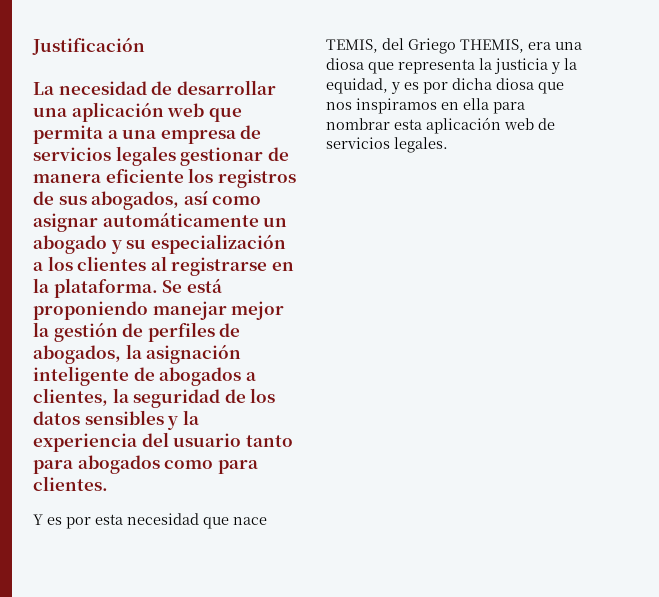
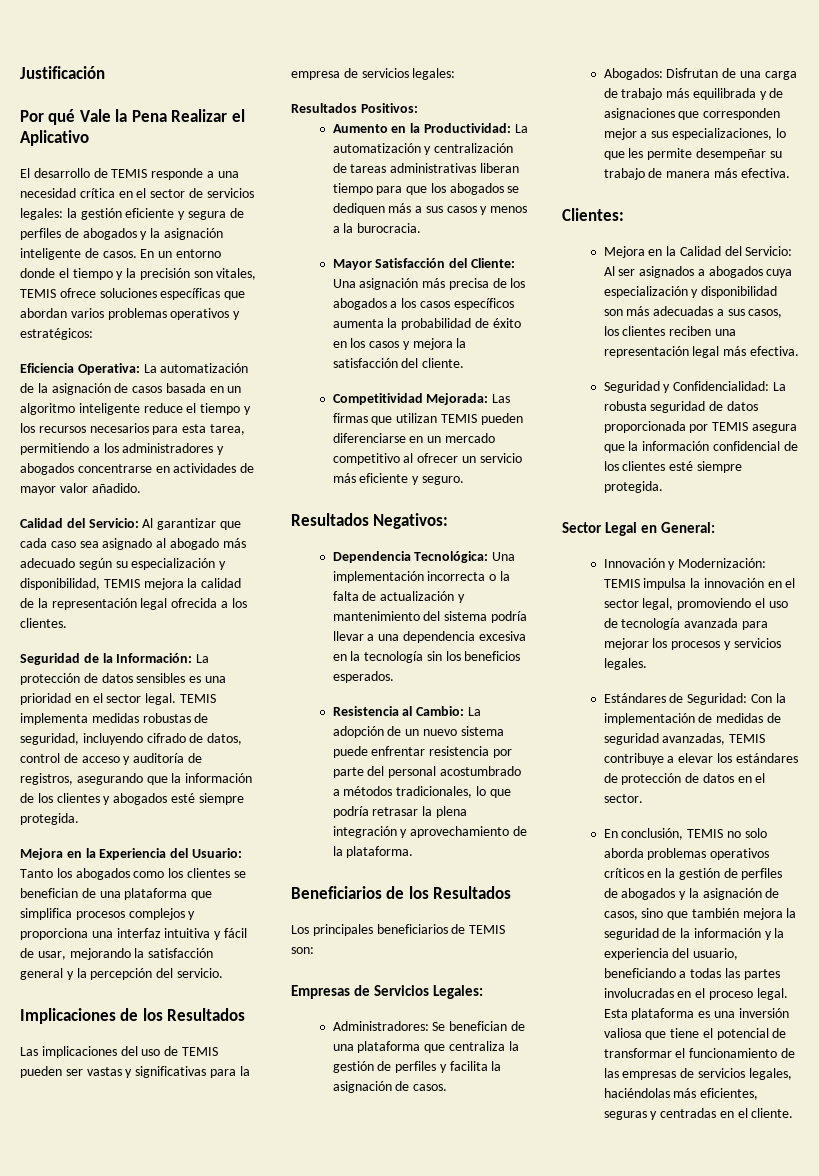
[33,80,276,95] [33,102,242,122] [33,125,262,144] [33,146,289,166] [33,168,296,188] [33,190,262,210] [33,212,288,232] [33,234,286,254] [33,256,294,276] [33,278,222,298] [33,301,285,320] La necesidad de desarrollar una aplicación web que permita a una empresa de servicios legales gestionar de manera eficiente los registros de sus abogados, así como asignar automáticamente un abogado y su especialización a los clientes al registrarse en la plataforma. Se está proponiendo manejar mejor -> [20,109,245,125] [20,130,89,146] [20,168,239,180] [20,188,254,198] [20,208,244,220] [20,228,223,240] [20,248,221,260] [20,268,257,280] [20,288,246,300] [20,308,241,320] [20,328,93,340] [20,363,249,375] [20,383,242,395] [20,403,251,415] [20,423,245,435] [20,443,225,455] [20,463,255,475] [20,483,141,495] [20,518,241,530] [20,538,246,550] [20,558,227,570] [20,578,242,590] [20,598,247,610] [20,618,67,628] [20,653,210,665] [20,673,226,685] [20,693,216,705] [20,713,209,725] [20,733,243,745] [20,753,202,765] [20,773,253,785] [20,793,244,805] [20,813,79,825] [20,848,242,860] [20,868,246,880] [20,888,213,900] [20,908,196,920] [20,928,247,940] [20,948,214,960] [20,968,223,980] [20,1008,246,1024] [20,1046,218,1058] [20,1066,250,1078] [291,68,456,80] [291,103,418,113] [332,123,528,133] [332,143,514,155] [332,163,519,173] [332,183,520,195] [332,203,528,215] [332,223,422,233] [332,258,515,270] [332,278,526,290] [332,298,514,310] [332,318,521,330] [332,338,467,350] [332,358,465,368] [332,393,511,405] [332,413,523,425] [332,433,495,443] [332,453,522,465] [332,473,464,485] [291,513,449,529] [332,551,516,563] [332,571,510,583] [332,591,465,603] [332,611,527,623] [332,631,526,643] [332,651,521,663] [332,671,394,683] [332,706,481,716] [332,726,504,738] [332,746,512,758] [332,766,521,778] [332,786,511,798] [332,806,467,818] [332,826,527,838] [332,846,414,858] [291,886,512,899] [291,924,506,936] [291,947,314,954] [291,985,484,999] [332,1021,525,1031] [332,1041,519,1053] [332,1061,502,1073] [332,1081,448,1093] [603,68,797,80] [603,88,784,100] [603,108,781,120] [603,128,786,140] [603,148,782,160] [603,168,790,180] [562,208,624,221] [603,246,793,258] [603,266,793,278] [603,286,778,298] [603,306,783,318] [603,326,736,336] [603,346,799,358] [603,381,786,393] [603,401,758,413] [603,421,797,433] [603,441,798,453] [603,461,742,473] [603,481,663,493] [562,522,716,536] [603,558,767,570] [603,578,796,590] [603,598,788,610] [603,618,768,630] [603,638,781,650] [603,658,647,670] [603,693,786,705] [603,713,781,725] [603,733,766,745] [603,753,798,765] [603,773,766,785] [603,794,643,803] [603,828,767,840] [603,848,770,860] [603,868,662,878] Por qué Vale la Pena Realizar el Aplicativo // El desarrollo de TEMIS responde a una necesidad crítica en el sector de servicios legales: la gestión eficiente y segura de perfiles de abogados y la asignación inteligente de casos. En un entorno donde el tiempo y la precisión son vitales, TEMIS ofrece soluciones específicas que abordan varios problemas operativos y estratégicos: // Eficiencia Operativa: La automatización de la asignación de casos basada en un algoritmo inteligente reduce el tiempo y los recursos necesarios para esta tarea, permitiendo a los administradores y abogados concentrarse en actividades de mayor valor añadido. // Calidad del Servicio: Al garantizar que cada caso sea asignado al abogado más adecuado según su especialización y disponibilidad, TEMIS mejora la calidad de la representación legal ofrecida a los clientes. // Seguridad de la Información: La protección de datos sensibles es una prioridad en el sector legal. TEMIS implementa medidas robustas de seguridad, incluyendo cifrado de datos, control de acceso y auditoría de registros, asegurando que la información de los clientes y abogados esté siempre protegida. // Mejora en la Experiencia del Usuario: Tanto los abogados como los clientes se benefician de una plataforma que simplifica procesos complejos y proporciona una interfaz intuitiva y fácil de usar, mejorando la satisfacción general y la percepción del servicio. // Implicaciones de los Resultados // Las implicaciones del uso de TEMIS pueden ser vastas y significativas para la empresa de servicios legales: // Resultados Positivos: // Aumento en la Productividad: La automatización y centralización de tareas administrativas liberan tiempo para que los abogados se dediquen más a sus casos y menos a la burocracia. // Mayor Satisfacción del Cliente: Una asignación más precisa de los abogados a los casos específicos aumenta la probabilidad de éxito en los casos y mejora la satisfacción del cliente. // Competitividad Mejorada: Las firmas que utilizan TEMIS pueden diferenciarse en un mercado competitivo al ofrecer un servicio más eficiente y seguro. // Resultados Negativos: // Dependencia Tecnológica: Una implementación incorrecta o la falta de actualización y mantenimiento del sistema podría llevar a una dependencia excesiva en la tecnología sin los beneficios esperados. // Resistencia al Cambio: La adopción de un nuevo sistema puede enfrentar resistencia por parte del personal acostumbrado a métodos tradicionales, lo que podría retrasar la plena integración y aprovechamiento de la plataforma. // Beneficiarios de los Resultados // Los principales beneficiarios de TEMIS son: // Empresas de Servicios Legales: // Administradores: Se benefician de una plataforma que centraliza la gestión de perfiles y facilita la asignación de casos. // Abogados: Disfrutan de una carga de trabajo más equilibrada y de asignaciones que corresponden mejor a sus especializaciones, lo que les permite desempeñar su trabajo de manera más efectiva. // Clientes: // Mejora en la Calidad del Servicio: Al ser asignados a abogados cuya especialización y disponibilidad son más adecuadas a sus casos, los clientes reciben una representación legal más efectiva. // Seguridad y Confidencialidad: La robusta seguridad de datos proporcionada por TEMIS asegura que la información confidencial de los clientes esté siempre protegida. // Sector Legal en General: // Innovación y Modernización: TEMIS impulsa la innovación en el sector legal, promoviendo el uso de tecnología avanzada para mejorar los procesos y servicios legales. // Estándares de Seguridad: Con la implementación de medidas de seguridad avanzadas, TEMIS contribuye a elevar los estándares de protección de datos en el sector. // En conclusión, TEMIS no solo aborda problemas operativos críticos en
[33,344,242,364] [33,366,256,386] [33,388,276,408] [33,410,199,430] [33,432,293,452] [33,455,258,474] [33,476,108,491] [33,513,267,529] [326,38,582,54] [326,58,577,74] [326,78,564,94] [326,98,525,114] [326,117,555,134] [326,137,448,153] abogados, la asignación inteligente de abogados a clientes, la seguridad de los datos sensibles y la experiencia del usuario tanto para abogados como para clientes. // Y es por esta necesidad que nace TEMIS, del Griego THEMIS, era una diosa que representa la justicia y la equidad, y es por dicha diosa que nos inspiramos en ella para nombrar esta aplicación web de servicios legales. -> [621,888,780,900] [603,908,797,920] [603,928,785,940] [603,948,739,960] [603,968,780,980] [603,988,788,1000] [603,1008,789,1020] [603,1028,787,1040] [603,1048,795,1058] [603,1068,792,1080] [603,1088,759,1100] [603,1108,794,1120] abogados y la asignación de casos, sino que también mejora la seguridad de la información y la experiencia del usuario, beneficiando a todas las partes involucradas en el proceso legal. Esta plataforma es una inversión valiosa que tiene el potencial de transformar el funcionamiento de las empresas de servicios legales, haciéndolas más eficientes, seguras y centradas en el cliente.

